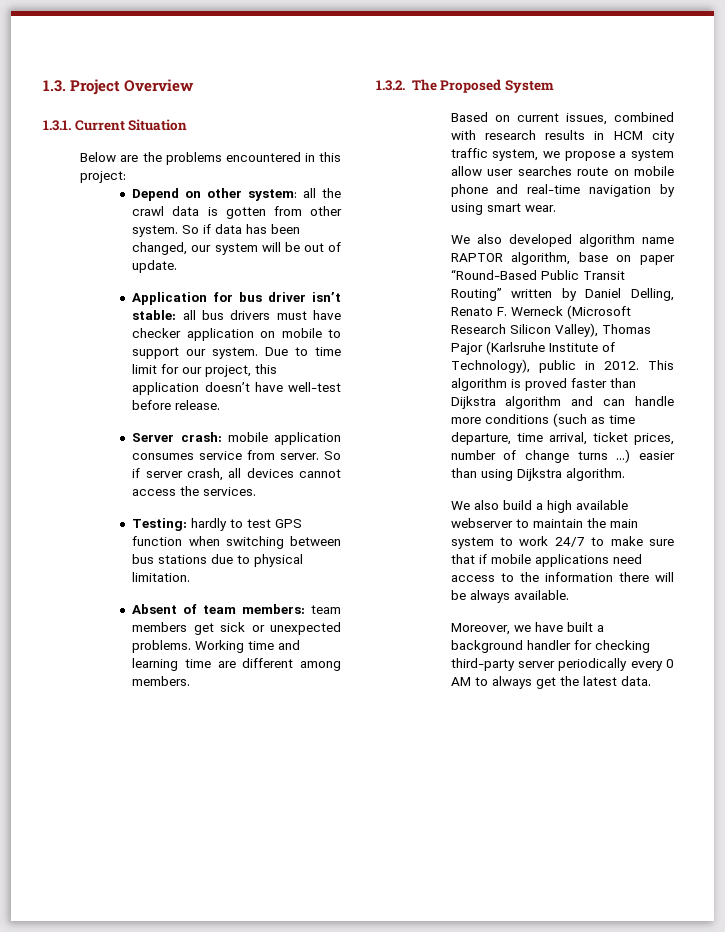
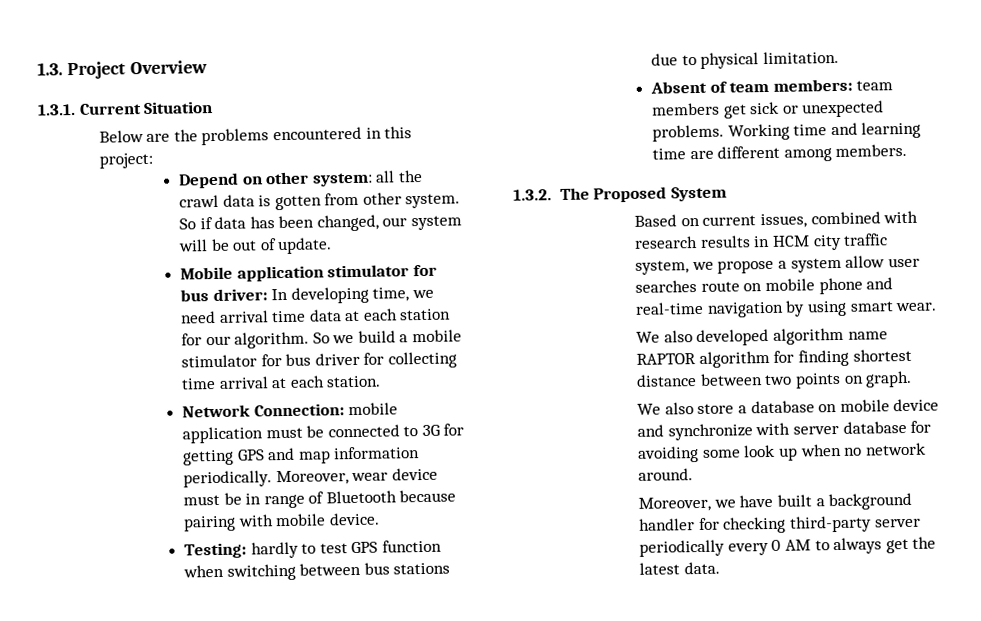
[132,292,342,305] [132,310,341,320] [132,328,342,341] [132,347,341,359] [132,364,278,377] [132,382,341,395] [132,400,221,410] [132,432,341,445] [132,450,342,460] [132,468,342,481] [132,486,257,496] Application for bus driver isn’t stable: all bus drivers must have checker application on mobile to support our system. Due to time limit for our project, this application doesn’t have well-test before release. // Server crash: mobile application consumes service from server. So if server crash, all devices cannot access the services. -> [179,264,437,282] [179,286,434,304] [179,308,452,324] [180,329,463,349] [180,351,457,369] [180,375,382,390] [181,402,399,418] [181,423,465,444] [181,446,421,466] [182,467,438,488] [182,489,457,509] [182,512,380,532] Mobile application stimulator for bus driver: In developing time, we need arrival time data at each station for our algorithm. So we build a mobile stimulator for bus driver for collecting time arrival at each station. // Network Connection: mobile application must be connected to 3G for getting GPS and map information periodically. Moreover, wear device must be in range of Bluetooth because pairing with mobile device.
[511,252,675,265] [450,269,625,280] [450,288,674,301] [450,305,631,319] [450,323,651,337] [450,341,615,355] [450,359,674,373] [450,378,636,391] [450,396,674,409] [450,413,635,427] [450,432,674,445] [450,449,675,463] [450,468,625,481] [450,500,628,513] [450,518,638,528] [450,536,674,549] [450,554,642,567] [450,572,674,582] [450,590,569,603] algorithm, base on paper “Round-Based Public Transit Routing” written by Daniel Delling, Renato F. Werneck (Microsoft Research Silicon Valley), Thomas Pajor (Karlsruhe Institute of Technology), public in 2012. This algorithm is proved faster than Dijkstra algorithm and can handle more conditions (such as time departure, time arrival, ticket prices, number of change turns …) easier than using Dijkstra algorithm. // We also build a high available webserver to maintain the main system to work 24/7 to make sure that if mobile applications need access to the information there will be always available. -> [698,348,912,368] [636,370,913,389] [637,398,940,415] [637,420,932,441] [637,442,926,463] [638,468,694,481] algorithm for finding shortest distance between two points on graph. // We also store a database on mobile device and synchronize with server database for avoiding some look up when no network around.

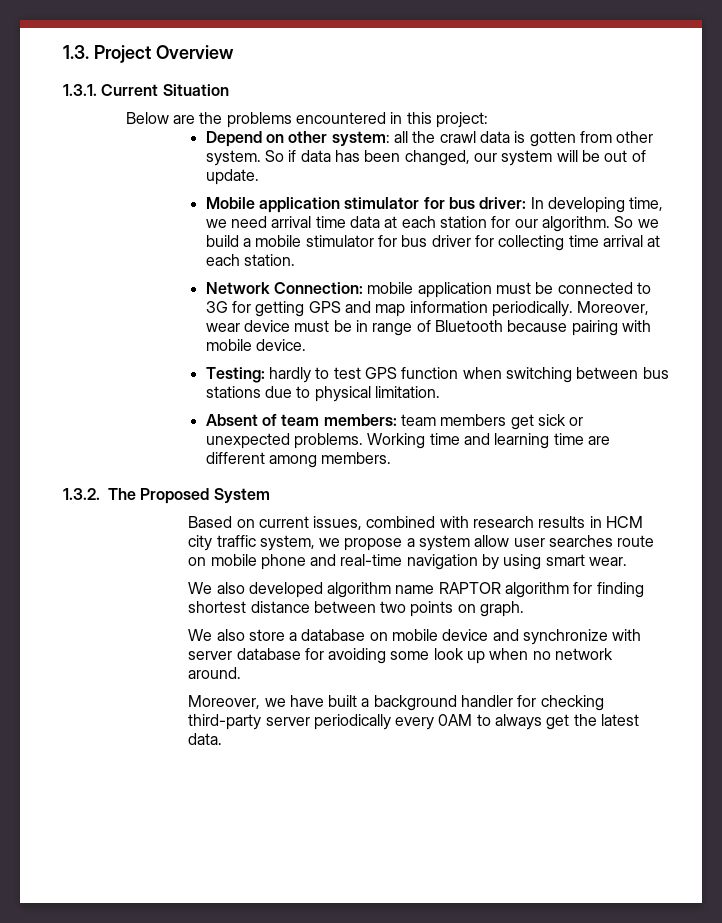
[771,539,812,551] 0 AM -> [438,714,473,726] 0AM

